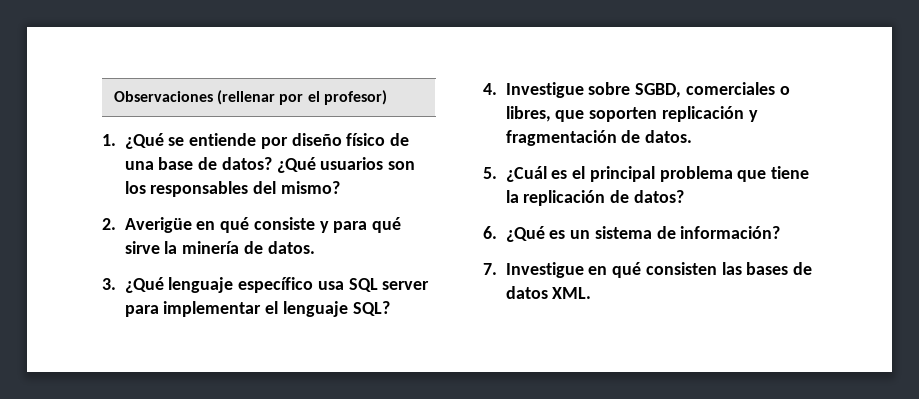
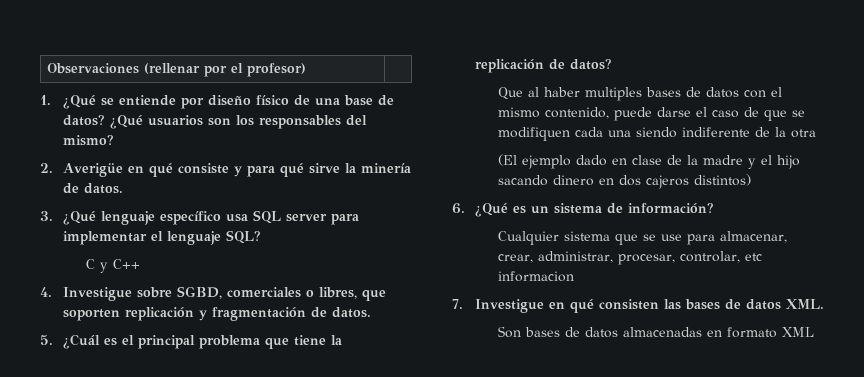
(390, 308) none -> [85,259,140,273] // C y C++
(684, 196) none -> [497,87,782,101] [497,107,805,121] [497,127,816,141] [497,154,800,169] [497,174,751,189] // Que al haber multiples bases de datos con el mismo contenido, puede darse el caso de que se modifiquen cada una siendo indiferente de la otra // (El ejemplo dado en clase de la madre y el hijo sacando dinero en dos cajeros distintos)
(781, 232) none -> [497,231,787,245] [497,251,762,265] [497,271,574,282] // Cualquier sistema que se use para almacenar, crear, administrar, procesar, controlar, etc informacion
(592, 293) none -> [497,326,814,338] // Son bases de datos almacenadas en formato XML

